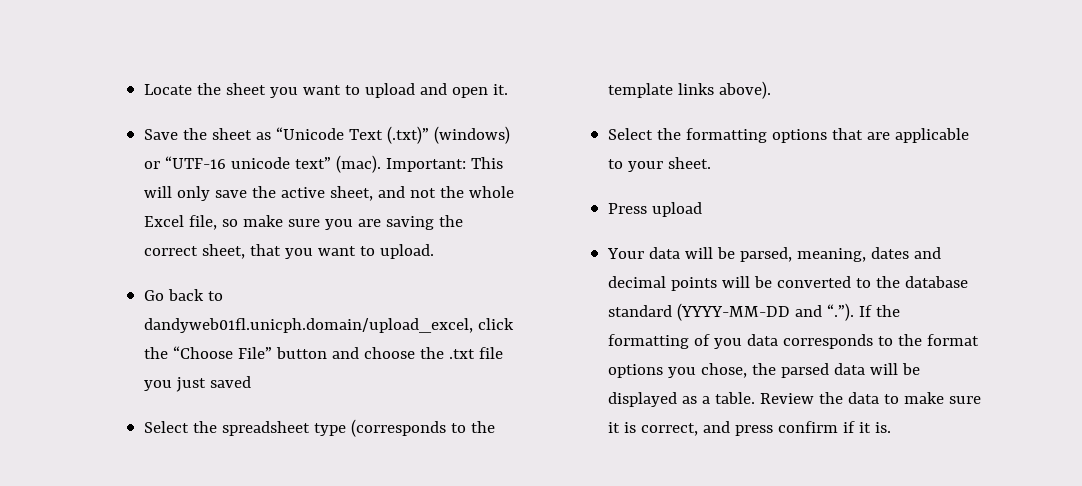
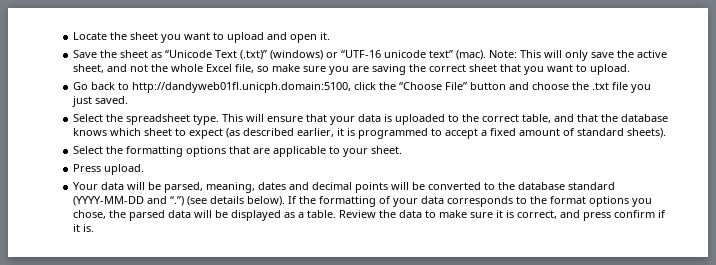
[385,158,466,172] Important: -> [488,50,517,58] Note:
[201,244,245,259] sheet, -> [468,64,497,72] sheet
[143,318,473,333] dandyweb01fl.unicph.domain/upload_excel, -> [131,82,351,93] http://dandyweb01fl.unicph.domain:5100,
[209,376,251,388] saved -> [94,96,128,104] saved.
[313,419,495,437] [607,81,771,99] type (corresponds to the template links above). -> [192,114,668,125] [72,128,666,139] type. This will ensure that your data is uploaded to the correct table, and that the database knows which sheet to expect (as described earlier, it is programmed to accept a fixed amount of standard sheets).
[651,202,702,217] upload -> [103,164,144,175] upload.
[826,303,854,321] “.”). -> [169,196,285,206] “.”) (see details below).
[713,338,742,349] you -> [392,198,418,207] your

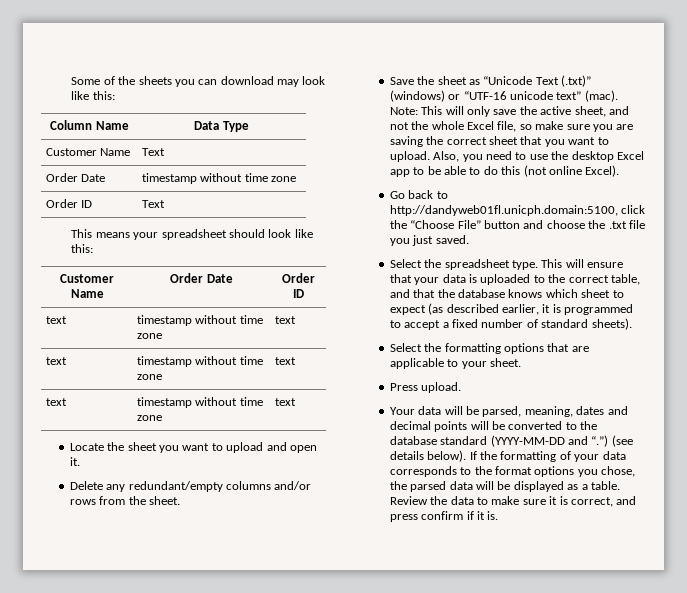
(72, 36) none -> [71,76,326,87] [71,91,115,100] [50,120,129,130] [194,121,249,132] [46,148,131,156] [142,148,166,156] [46,173,106,182] [142,173,297,184] [46,199,93,208] [142,200,166,208] [71,229,313,240] [71,244,94,253] [60,274,114,283] [70,289,104,298] [170,273,233,283] [281,273,315,283] [292,289,304,298] [46,316,68,324] [137,315,263,326] [137,333,163,339] [275,316,297,324] [46,357,68,365] [137,356,263,367] [137,374,163,380] [275,357,297,365] [46,398,68,406] [137,397,263,408] [137,415,163,421] [275,398,297,406] Some of the sheets you can download may look like this: // Column Name | Data Type // Customer Name | Text // Order Date | timestamp without time zone // Order ID | Text // This means your spreadsheet should look like this: // Customer Name | Order Date | Order ID // text | timestamp without time zone | text // text | timestamp without time zone | text // text | timestamp without time zone | text //
(330, 36) none -> [69,481,312,492] [69,496,181,505] // Delete any redundant/empty columns and/or rows from the sheet.
(630, 69) none -> [433,151,644,162] [389,165,620,177] Also, you need to use the desktop Excel app to be able to do this (not online Excel).
[518,128,560,136] amount -> [481,319,524,328] number

